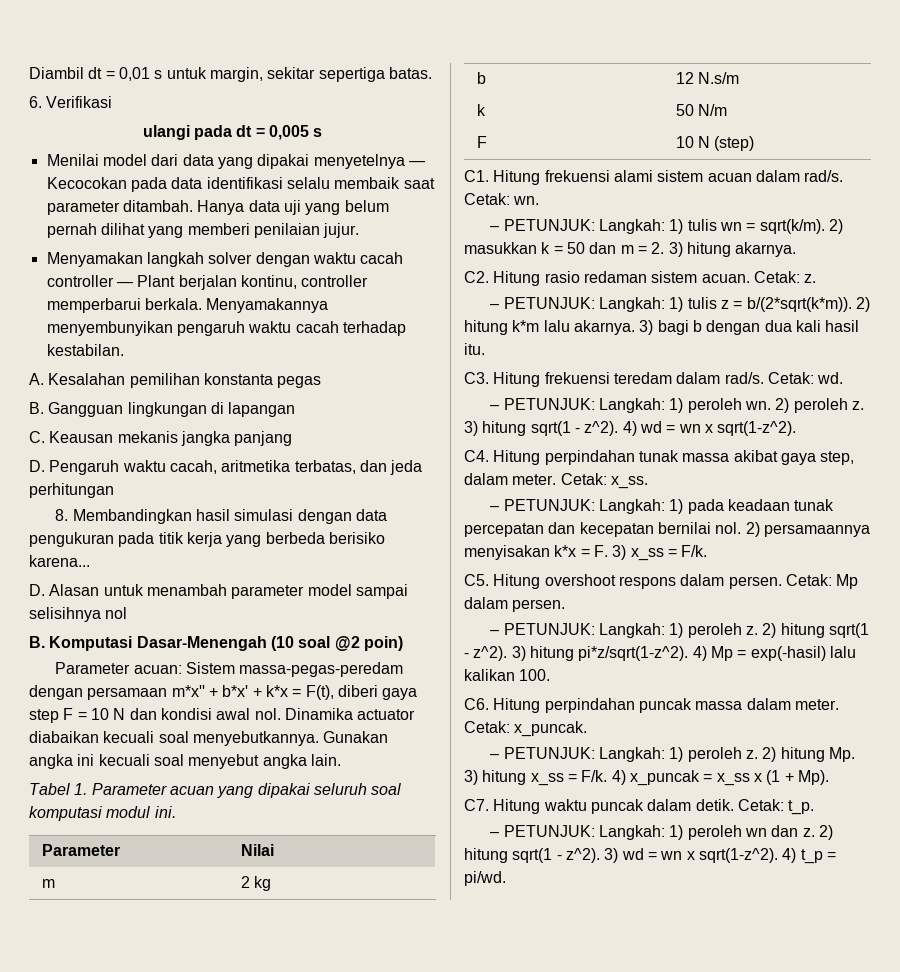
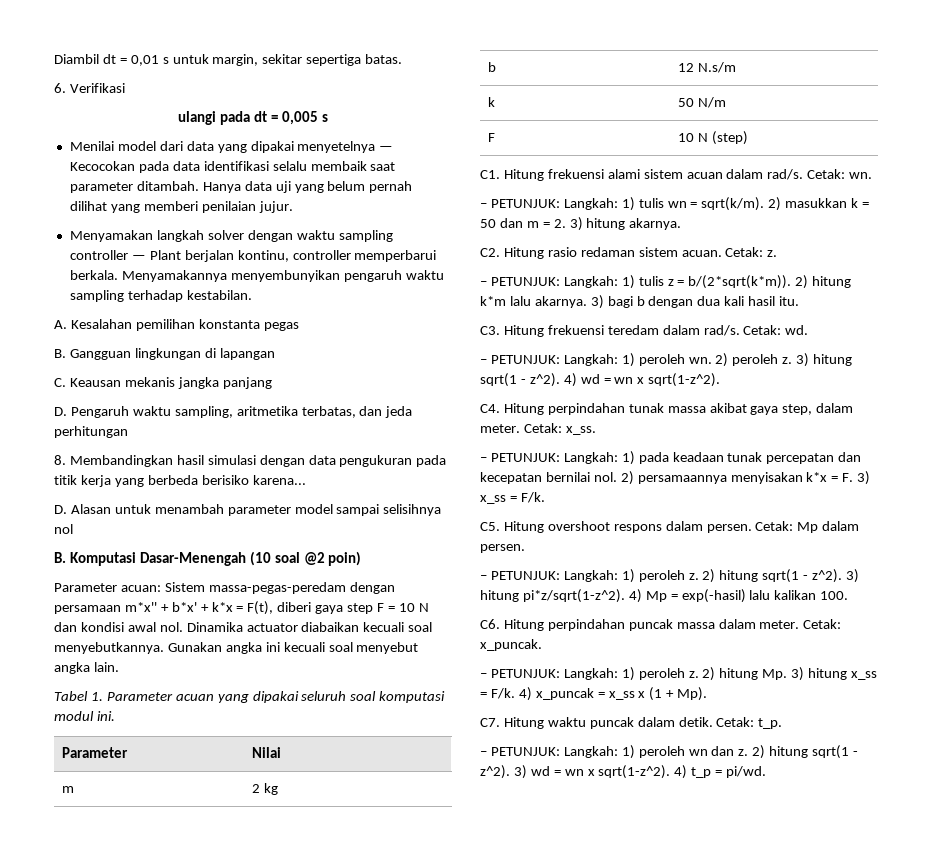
[360,252,404,264] cacah -> [338,230,393,242] sampling
[295,321,339,333] cacah -> [69,290,124,302] sampling
[169,460,217,474] cacah, -> [174,406,233,418] sampling,

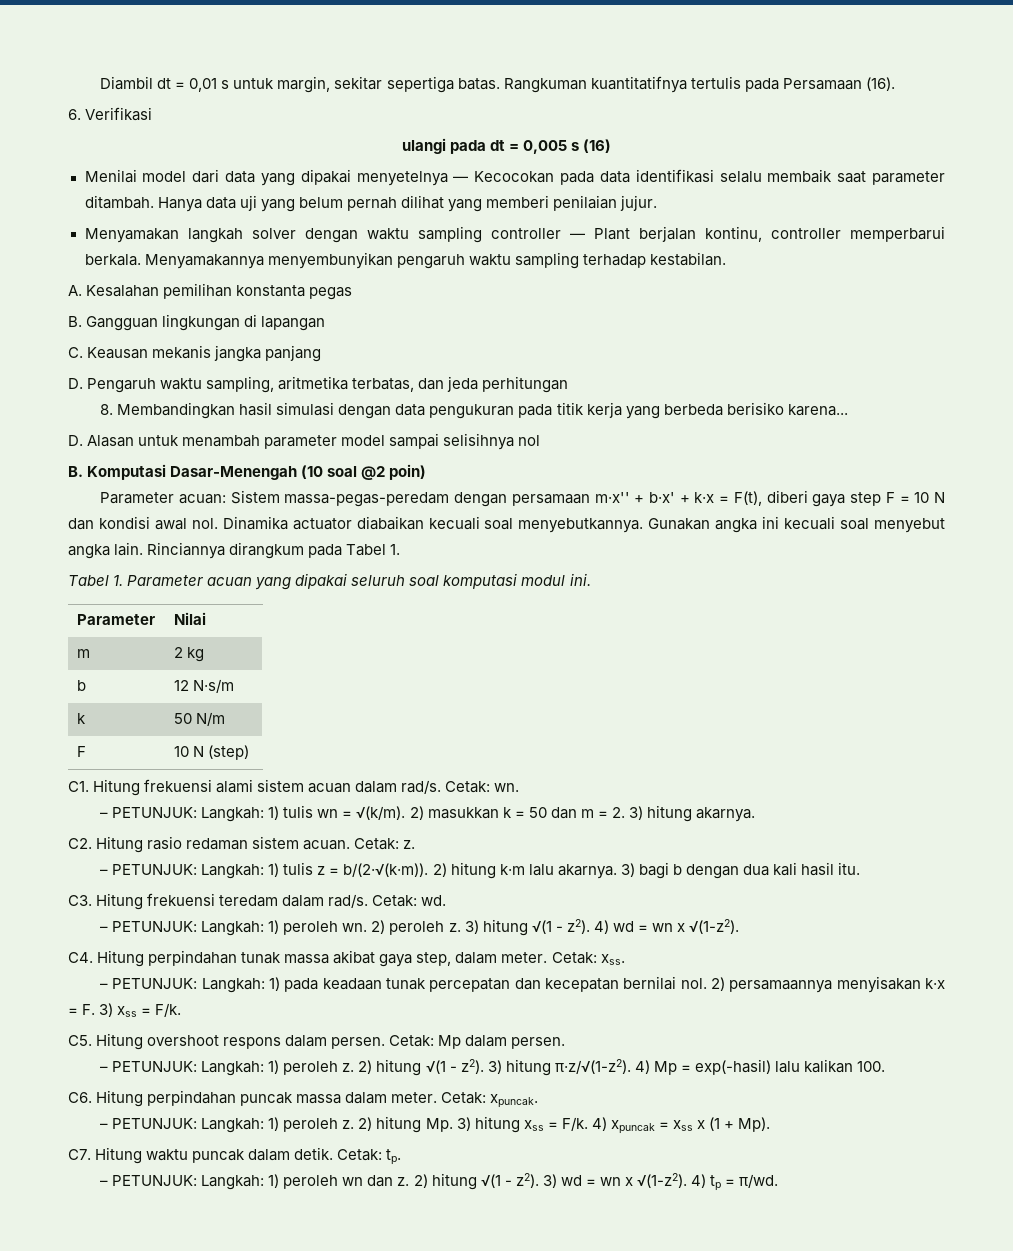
(403, 59) none -> [503,76,895,93] Rangkuman kuantitatifnya tertulis pada Persamaan (16).
(328, 118) none -> [583,139,612,153] (16)
[124,602,233,612] m*x'' + b*x' + k*x -> [594,492,715,503] m·x'' + b·x' + k·x
(119, 667) none -> [147,542,401,559] Rinciannya dirangkum pada Tabel 1.
[697,62,736,73] N.s/m -> [193,679,235,693] N·s/m
[701,197,765,211] sqrt(k/m). -> [356,806,406,820] √(k/m).
[688,275,852,289] [480,296,506,306] b/(2*sqrt(k*m)). 2) hitung k*m -> [343,862,525,879] b/(2·√(k·m)). 2) hitung k·m
[480,373,560,387] sqrt(1 - z^2). -> [531,919,590,934] √(1 - z2).
[648,373,721,387] sqrt(1-z^2). -> [689,919,740,934] √(1-z2).
[565,426,596,435] x_ss. -> [600,954,625,965] xss.
[806,472,828,482] k*x -> [925,978,946,989] k·x
[480,495,506,504] x_ss -> [117,1006,138,1017] xss
[762,569,860,583] [480,589,625,603] sqrt(1 - z^2). 3) hitung pi*z/sqrt(1-z^2). -> [425,1059,631,1076] √(1 - z2). 3) hitung π·z/√(1-z2).
[480,639,542,651] x_puncak. -> [490,1094,539,1108] xpuncak.
[851,671,878,680] x_ss -> [523,1120,544,1131] xss
[535,688,635,700] x_puncak = x_ss -> [610,1120,693,1134] xpuncak = xss
[758,718,783,729] t_p. -> [386,1149,402,1165] tp.
[812,745,859,759] [480,765,510,779] sqrt(1 - z^2). -> [480,1173,539,1188] √(1 - z2).
[598,765,767,779] sqrt(1-z^2). 4) t_p = pi/wd. -> [637,1173,779,1191] √(1-z2). 4) tp = π/wd.

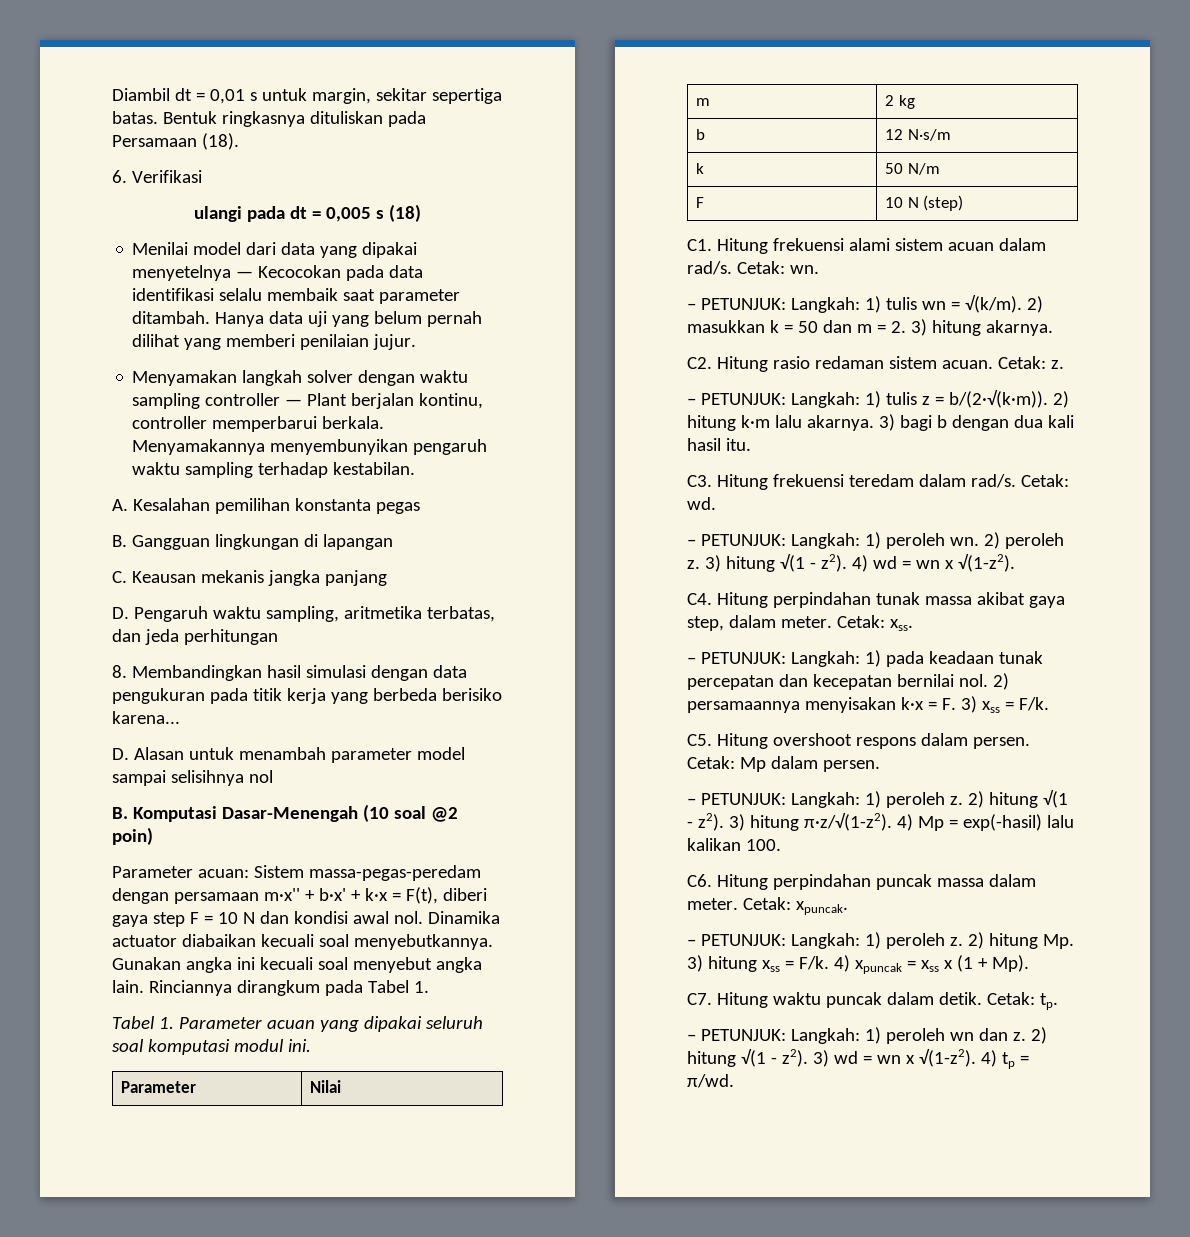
[503,76,741,93] Rangkuman kuantitatifnya tertulis -> [162,111,383,127] Bentuk ringkasnya dituliskan
[865,77,895,91] (16). -> [201,133,239,150] (18).
[583,139,612,153] (16) -> [388,204,421,222] (18)

